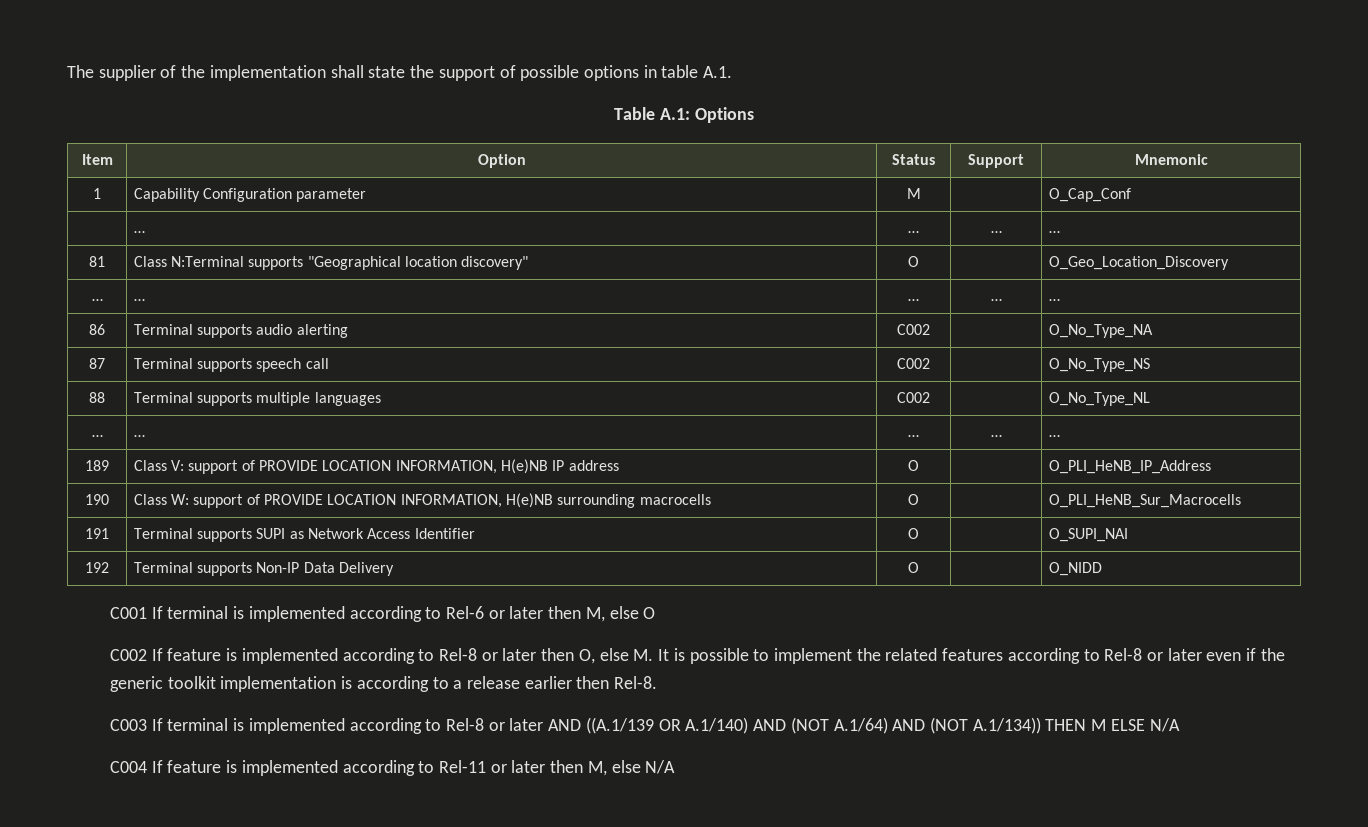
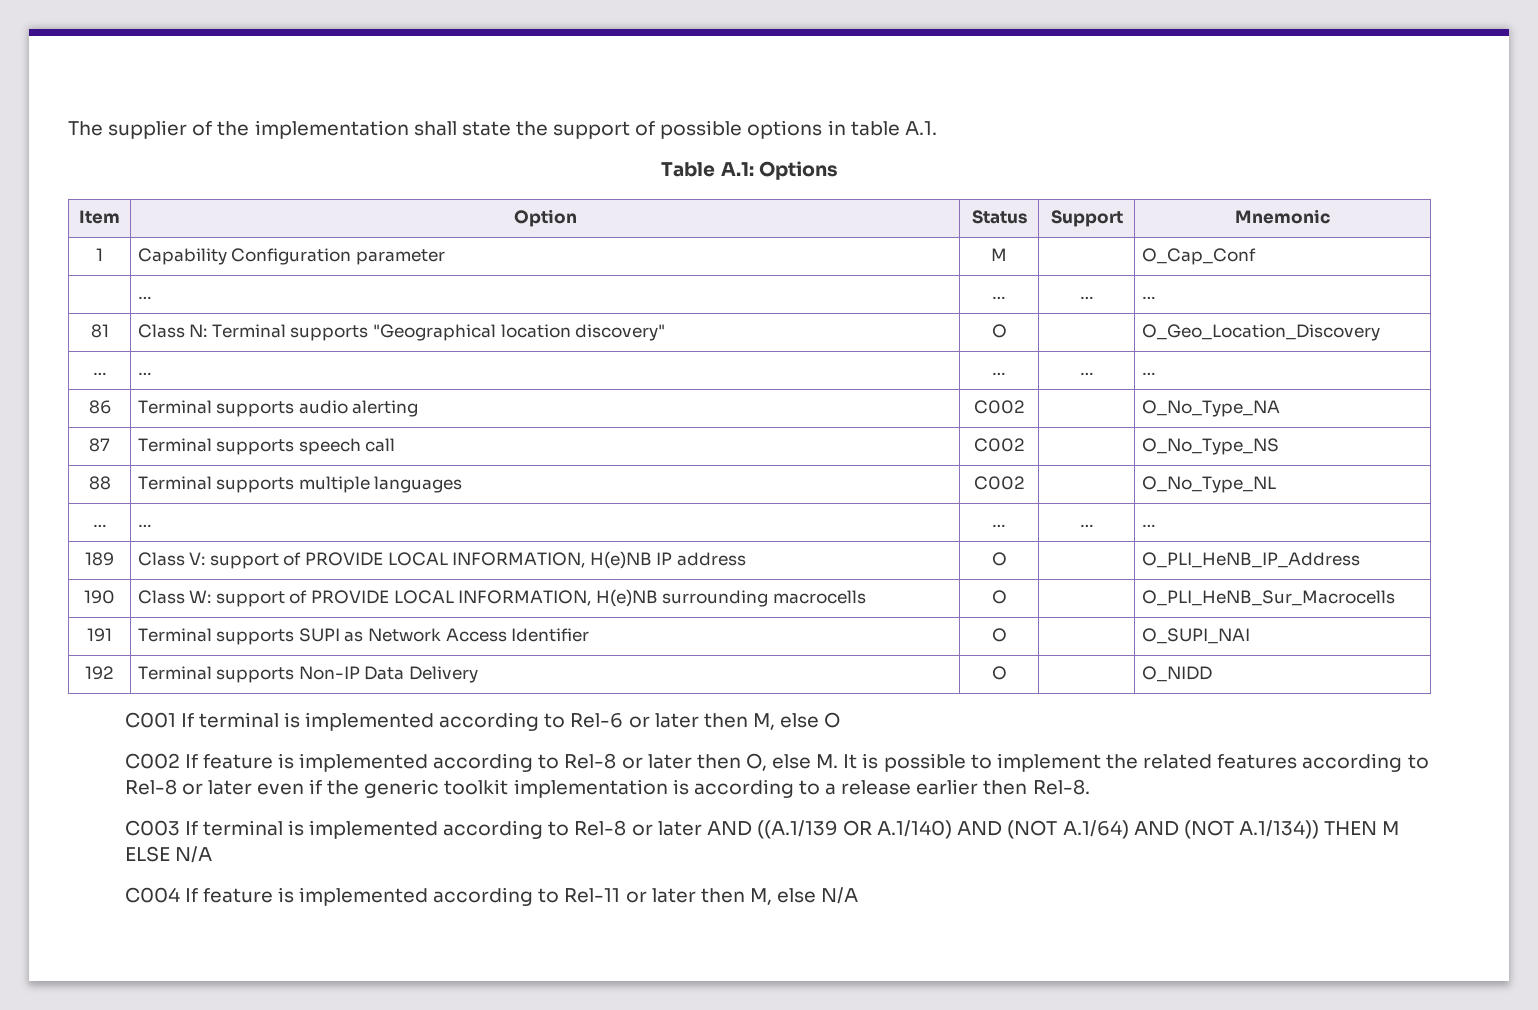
[171,256,245,267] N:Terminal -> [189,324,286,338] N: Terminal
[322,460,392,471] LOCATION -> [387,552,448,566] LOCAL
[327,494,397,505] LOCATION -> [393,590,454,604] LOCAL

